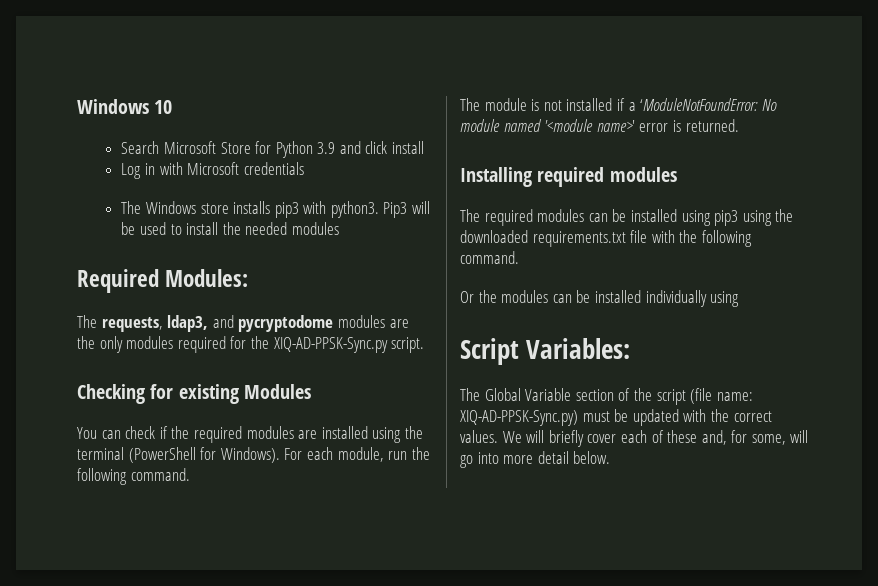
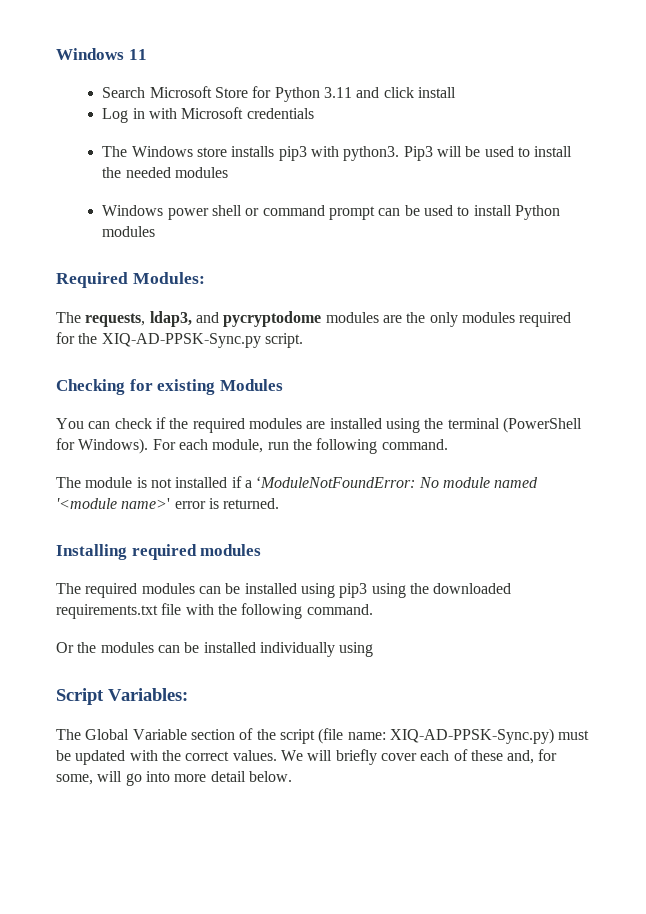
[77,99,173,114] Windows 10 -> [56,48,147,60] Windows 11
[317,142,336,154] 3.9 -> [323,87,352,98] 3.11
(339, 228) none -> [102,205,560,220] [102,226,156,237] // Windows power shell or command prompt can be used to install Python modules

